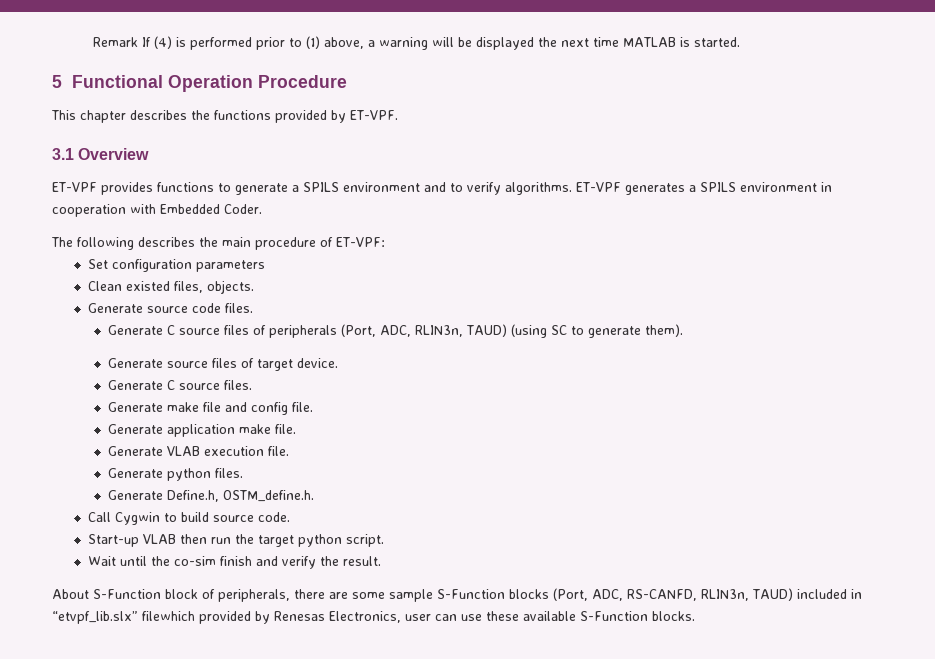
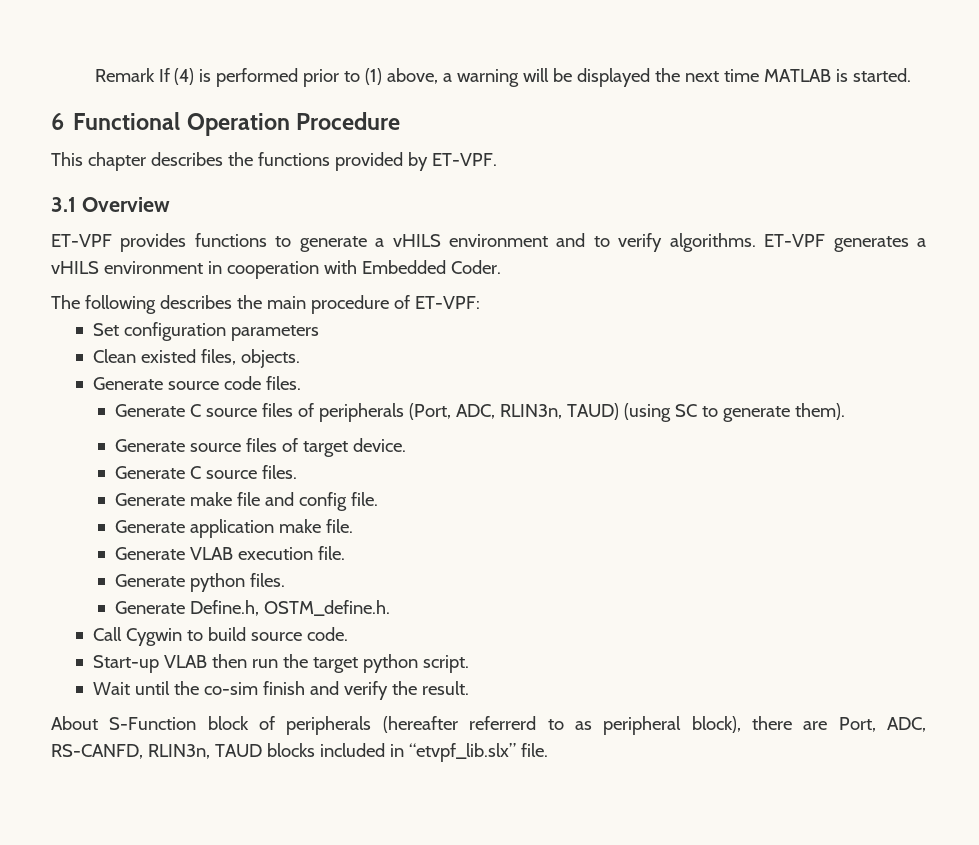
[52,75,62,88] 5 -> [51,113,64,130] 6
[303,182,339,192] SPILS -> [392,234,441,247] vHILS
[700,182,736,192] SPILS -> [51,261,99,274] vHILS
[218,588,588,602] peripherals, there are some sample S-Function blocks (Port, -> [286,716,876,735] peripherals (hereafter referrerd to as peripheral block), there are Port,
[752,588,793,601] TAUD) -> [214,743,315,757] TAUD blocks
[142,611,695,624] filewhich provided by Renesas Electronics, user can use these available S-Function blocks. -> [520,743,548,757] file.

